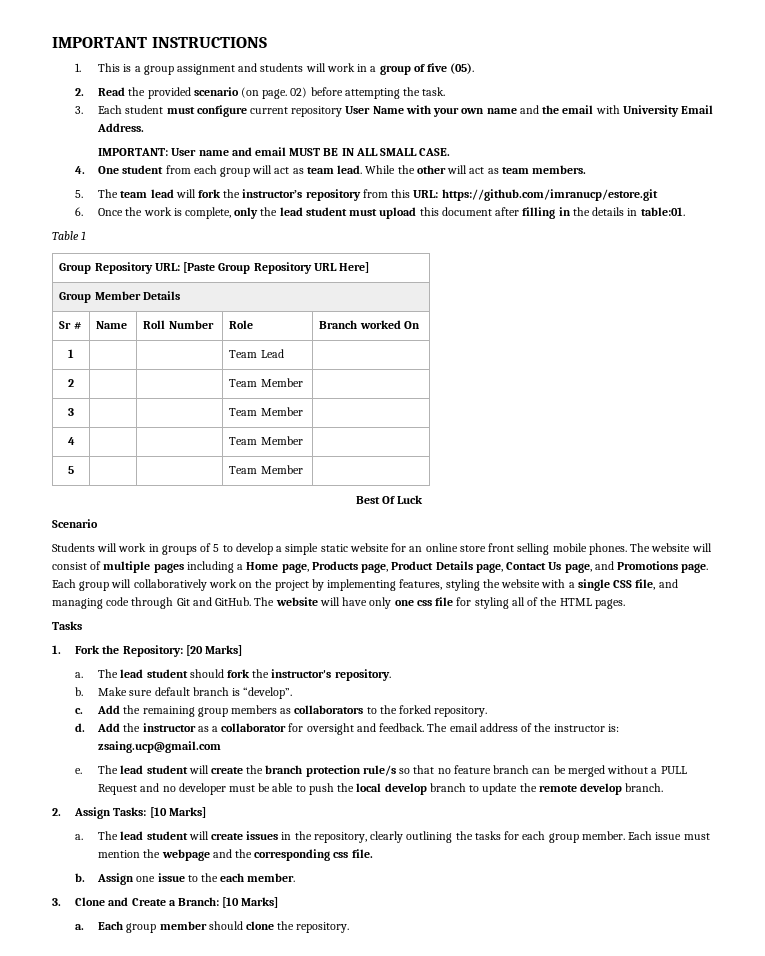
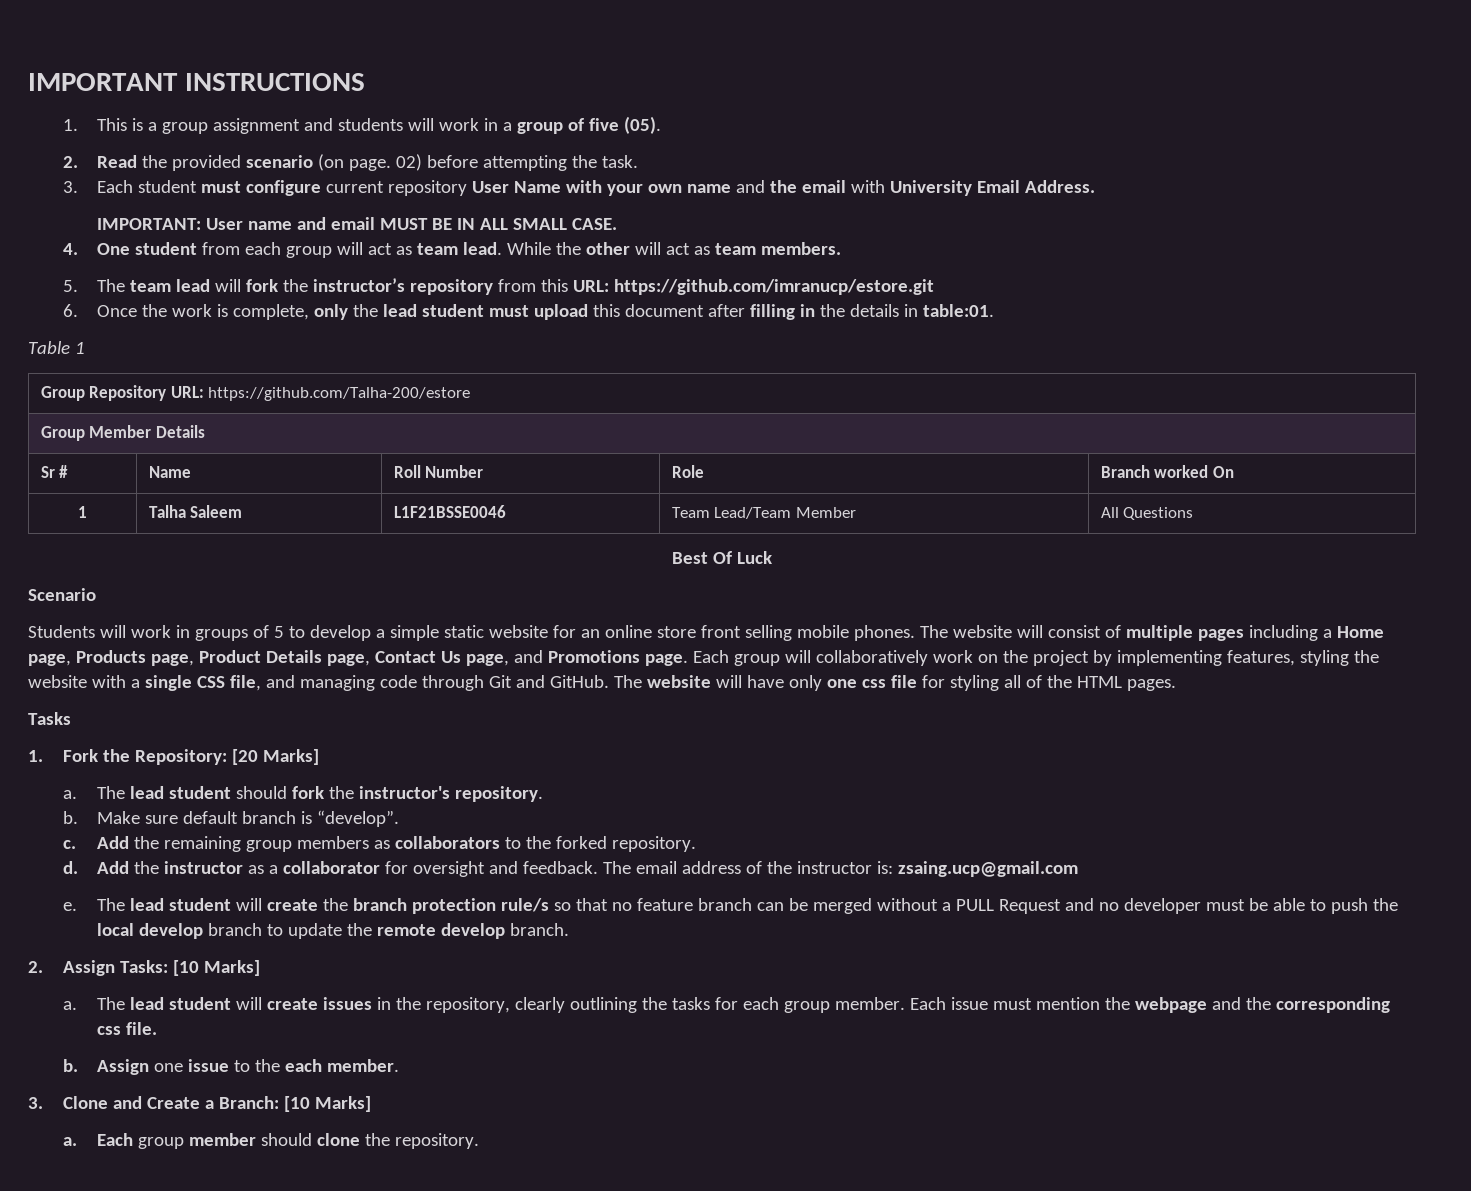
[183,262,370,274] [Paste Group Repository URL Here] -> [208,387,471,401] https://github.com/Talha-200/estore
[229,349,284,358] [68,379,74,387] [229,378,303,387] [68,408,74,416] [229,407,303,416] [67,437,75,445] [229,436,303,445] [68,466,74,474] [229,465,303,474] | | Team Lead | // 2 | | | Team Member | // 3 | | | Team Member | // 4 | | | Team Member | // 5 | | | Team Member | -> [148,505,243,518] [393,505,506,518] [671,507,856,519] [1100,507,1194,520] Talha Saleem | L1F21BSSE0046 | Team Lead/Team Member | All Questions

